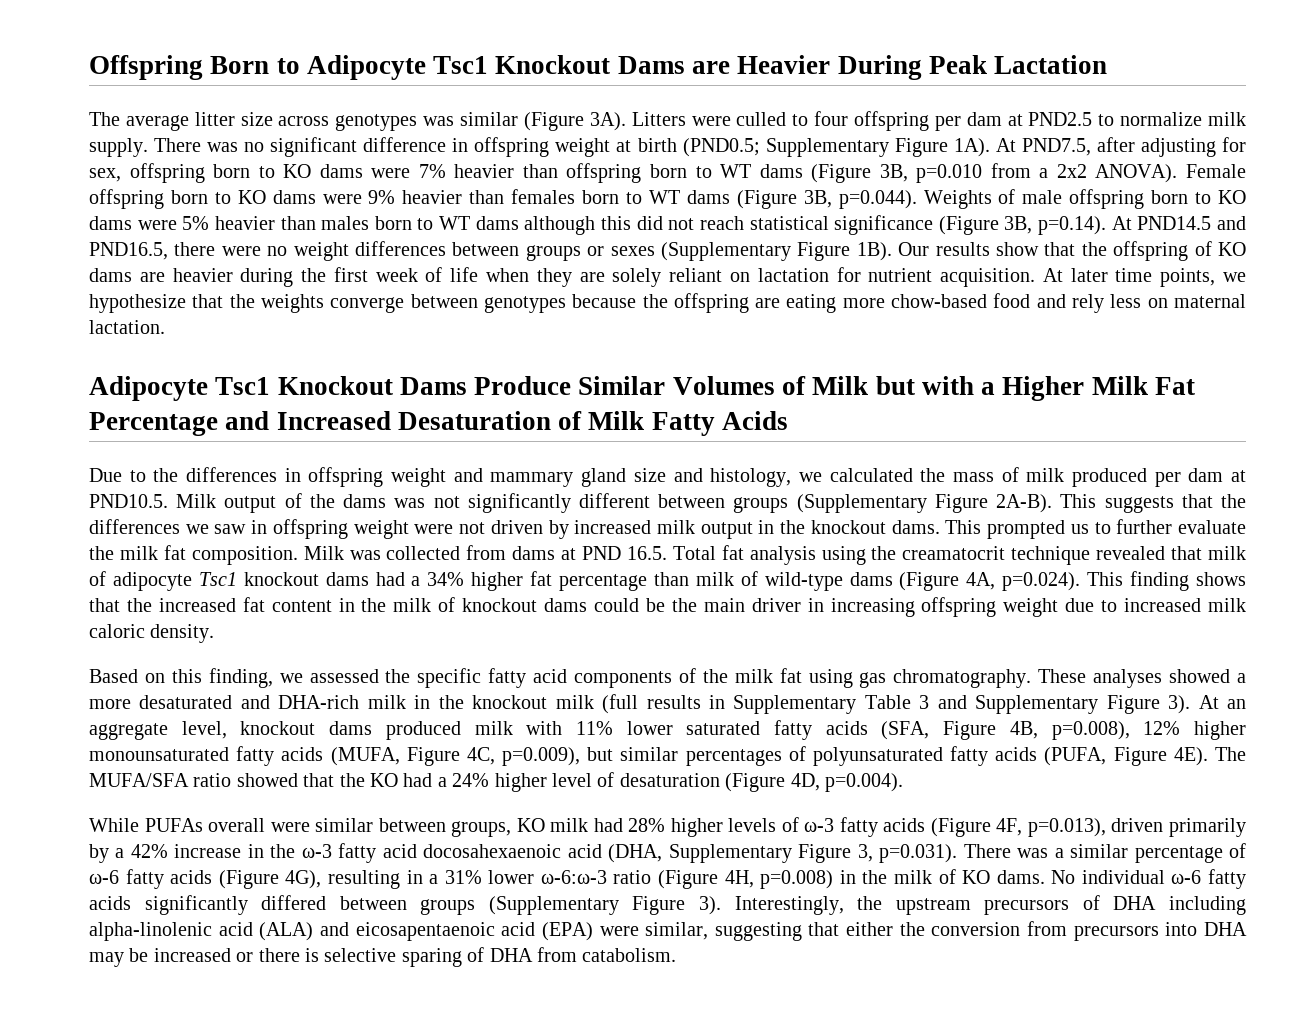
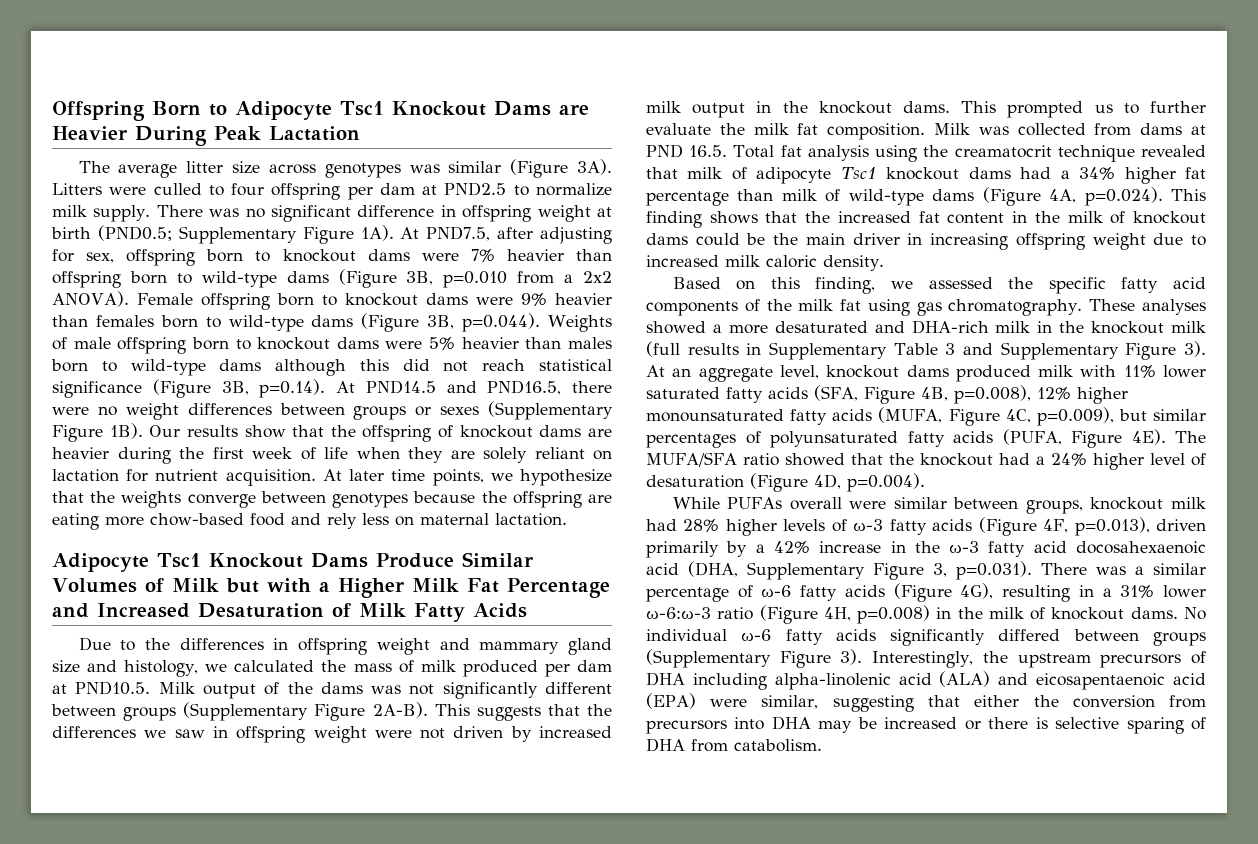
[283,164,312,178] KO -> [282,249,356,262] knockout
[720,164,752,178] WT -> [201,271,277,288] wild-type
[237,190,266,204] KO -> [344,293,418,306] knockout
[648,190,680,204] WT -> [228,315,304,332] wild-type
[1217,190,1246,204] KO -> [257,337,331,350] knockout
[439,216,471,230] WT -> [130,359,206,376] wild-type
[1218,242,1246,256] KO -> [459,425,533,438] knockout
[370,773,398,787] KO -> [919,453,993,466] knockout
[516,818,545,832] KO -> [1090,497,1164,510] knockout
[962,870,991,884] KO -> [1051,607,1125,620] knockout

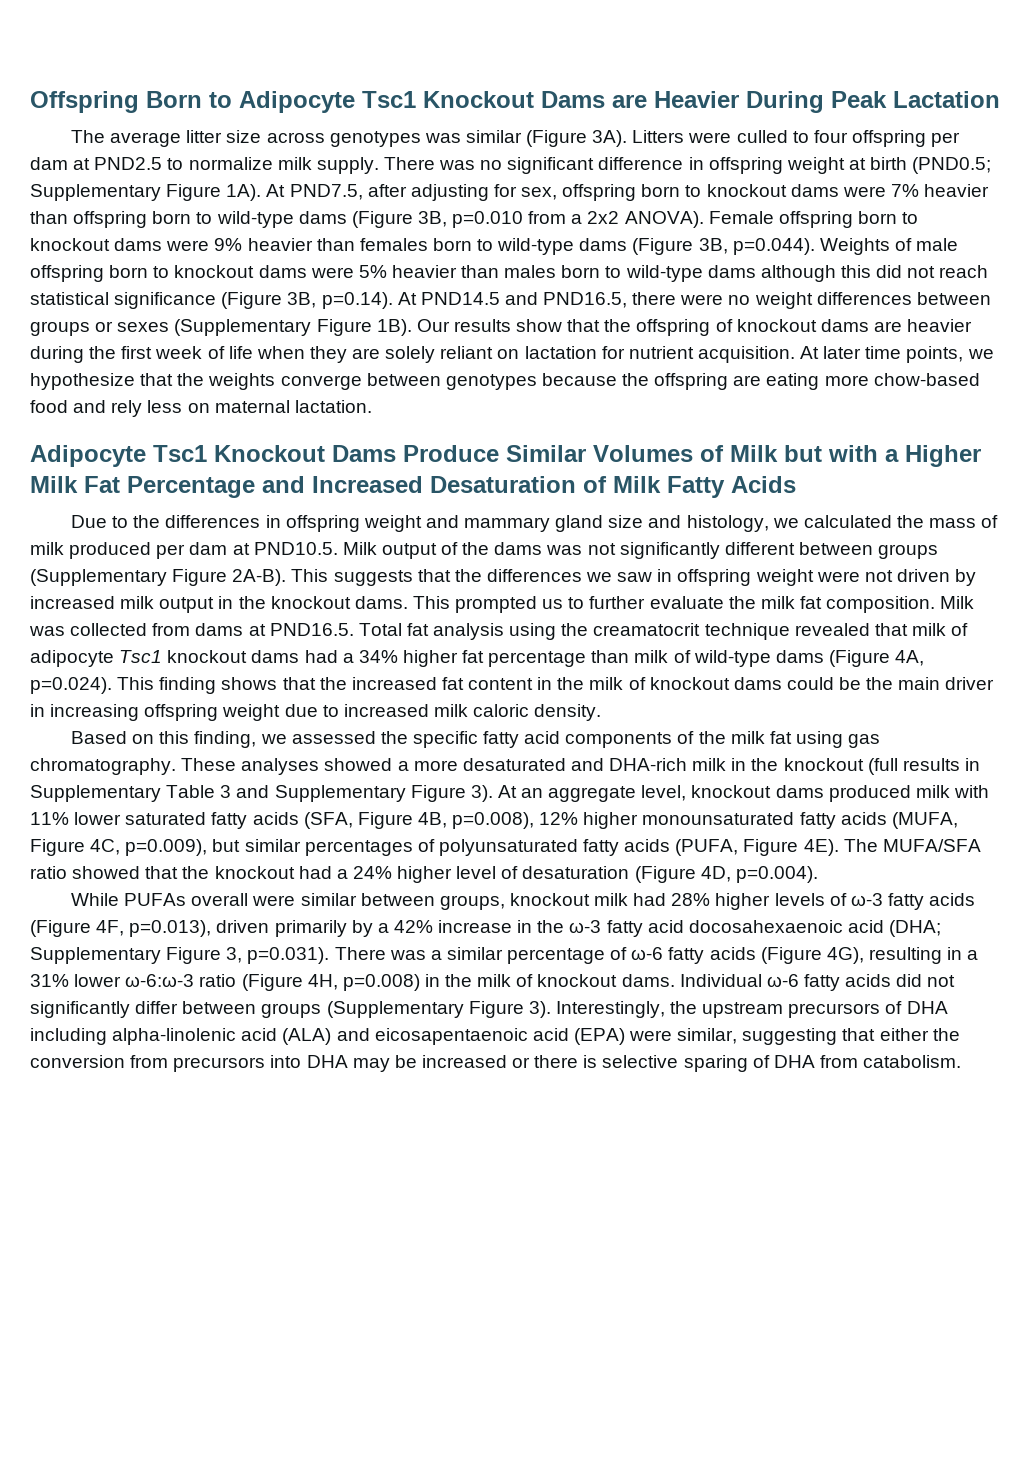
[646,144,728,158] PND 16.5. -> [269,623,354,636] PND16.5.
[1171,321,1206,333] milk -> (864, 764) none
[688,561,738,577] (DHA, -> [889,920,942,937] (DHA;
[1184,607,1206,620] [646,629,1061,646] No individual ω-6 fatty acids significantly differed -> [679,974,956,991] [30,1001,179,1018] Individual ω-6 fatty acids did not significantly differ

